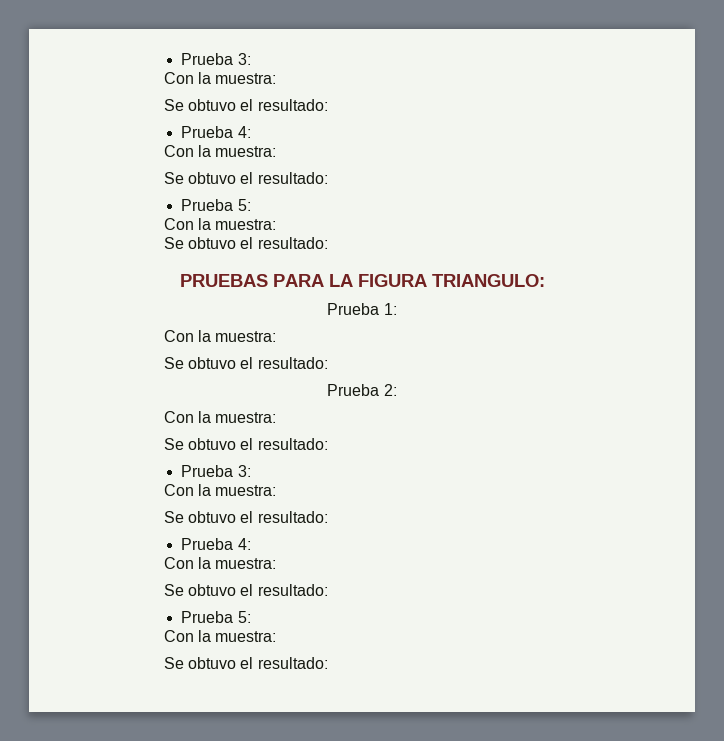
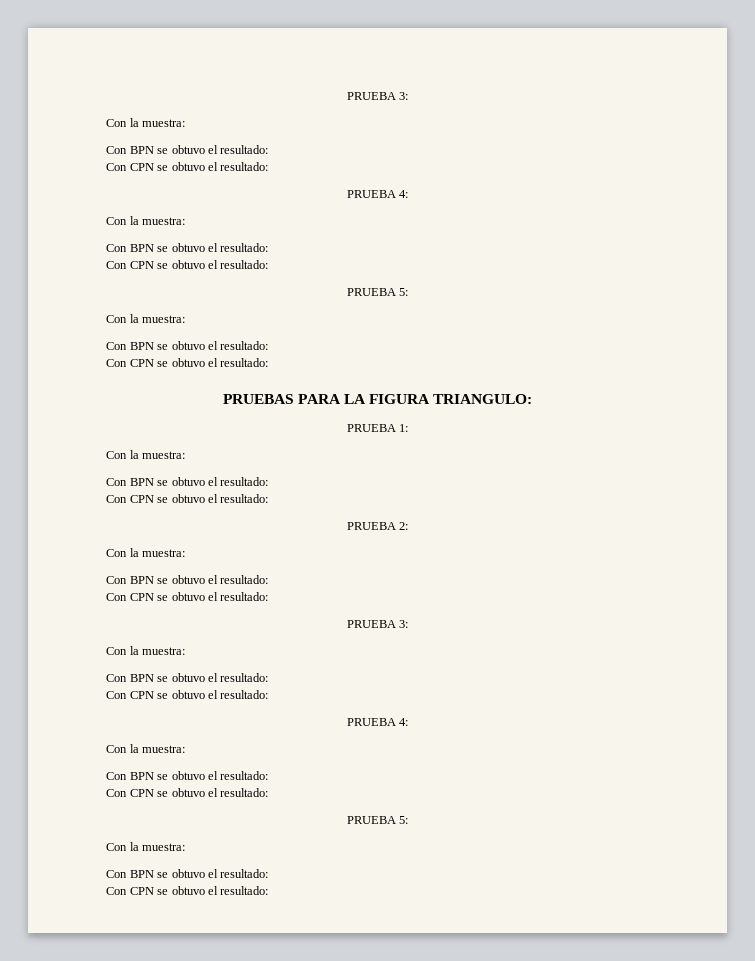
[181,53,251,65] [163,72,277,84] [163,99,328,111] [181,126,251,138] [163,145,277,157] [163,172,328,184] [181,199,251,211] [163,218,277,230] [163,237,184,249] Prueba 3: // Con la muestra: // Se obtuvo el resultado: // Prueba 4: // Con la muestra: // Se obtuvo el resultado: // Prueba 5: // Con la muestra: // Se -> [346,92,409,100] [106,118,186,127] [106,145,269,154] [106,162,269,171] [346,190,409,198] [106,216,186,225] [106,243,269,252] [106,260,269,269] [346,288,409,296] [106,314,186,323] [106,341,269,350] [106,359,169,367] PRUEBA 3: // Con la muestra: // Con BPN se obtuvo el resultado: // Con CPN se obtuvo el resultado: // PRUEBA 4: // Con la muestra: // Con BPN se obtuvo el resultado: // Con CPN se obtuvo el resultado: // PRUEBA 5: // Con la muestra: // Con BPN se obtuvo el resultado: // Con CPN se
[327,303,380,315] Prueba -> [346,424,396,432] PRUEBA
[163,357,328,369] [327,384,380,396] Se obtuvo el resultado: // Prueba -> [106,477,269,486] [106,494,269,503] [346,522,396,530] Con BPN se obtuvo el resultado: // Con CPN se obtuvo el resultado: // PRUEBA
[163,438,328,450] [181,465,251,477] [163,484,277,496] [163,511,328,523] [181,538,251,550] [163,557,277,569] [163,584,328,596] [181,611,251,623] [163,630,277,642] [163,657,328,669] Se obtuvo el resultado: // Prueba 3: // Con la muestra: // Se obtuvo el resultado: // Prueba 4: // Con la muestra: // Se obtuvo el resultado: // Prueba 5: // Con la muestra: // Se obtuvo el resultado: -> [106,575,269,584] [106,592,269,601] [346,620,409,628] [106,646,186,655] [106,673,269,682] [106,690,269,699] [346,718,409,726] [106,744,186,753] [106,771,269,780] [106,788,269,797] [346,816,409,824] [106,842,186,851] [106,869,269,878] [106,886,269,895] Con BPN se obtuvo el resultado: // Con CPN se obtuvo el resultado: // PRUEBA 3: // Con la muestra: // Con BPN se obtuvo el resultado: // Con CPN se obtuvo el resultado: // PRUEBA 4: // Con la muestra: // Con BPN se obtuvo el resultado: // Con CPN se obtuvo el resultado: // PRUEBA 5: // Con la muestra: // Con BPN se obtuvo el resultado: // Con CPN se obtuvo el resultado:

